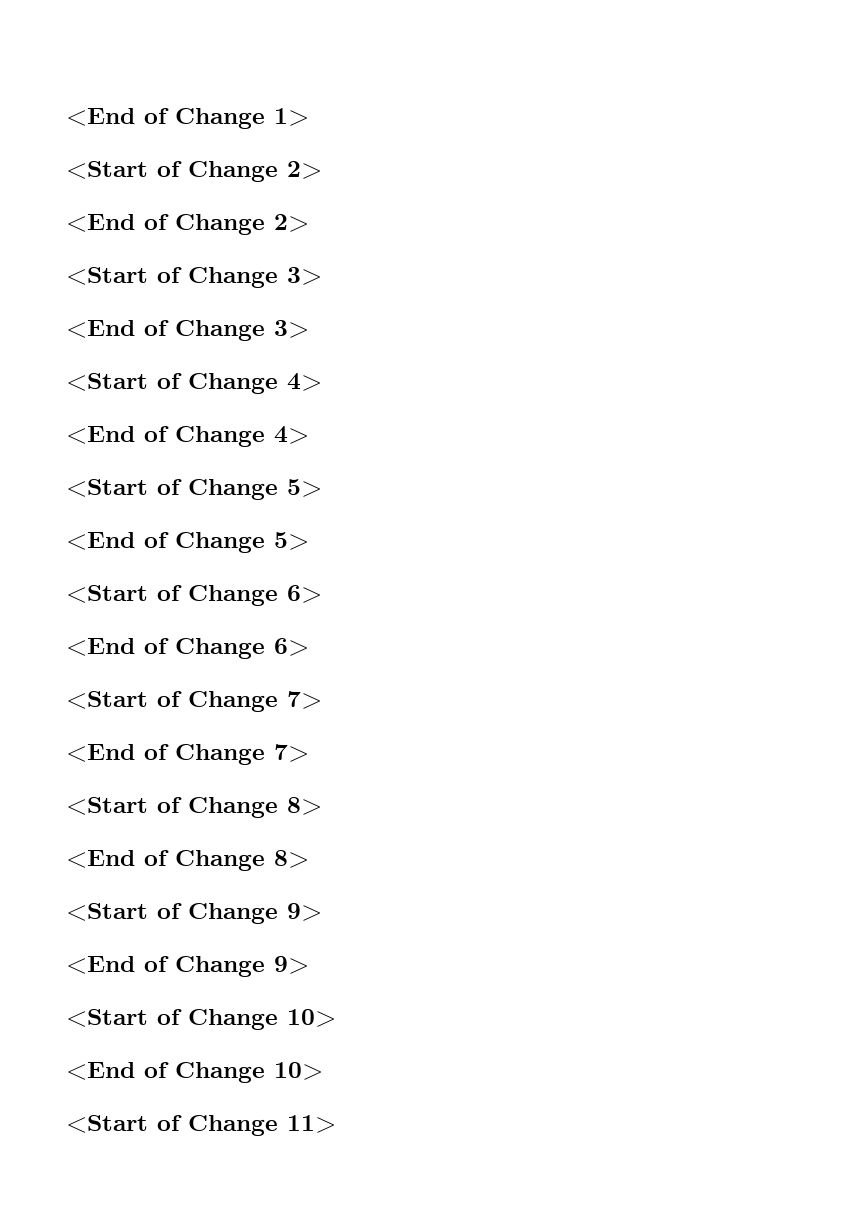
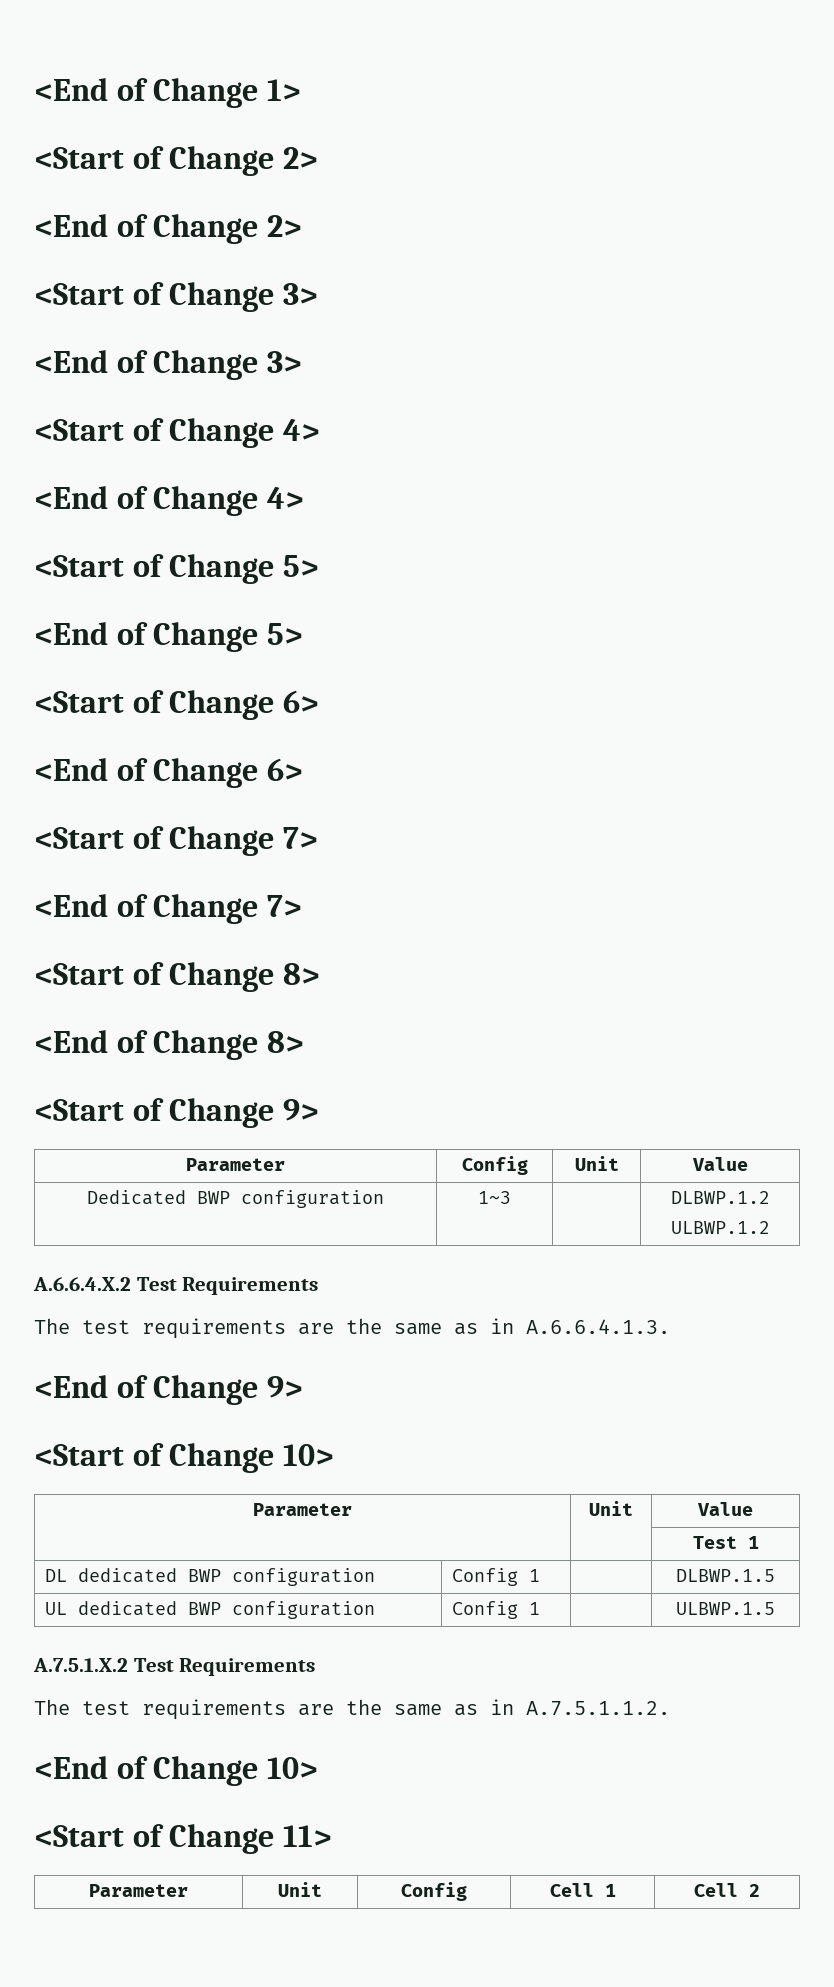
(322, 912) none -> [186,1158,285,1171] [461,1156,528,1175] [574,1156,619,1171] [691,1157,748,1171] [86,1190,384,1208] [478,1191,511,1204] [670,1191,770,1204] [670,1221,770,1234] [33,1277,319,1295] [34,1318,670,1339] // Parameter | Config | Unit | Value // Dedicated BWP configuration | 1~3 | | DLBWP.1.2 // ULBWP.1.2 // A.6.6.4.X.2 Test Requirements // The test requirements are the same as in A.6.6.4.1.3.
(336, 1018) none -> [253,1503,352,1516] [589,1501,633,1516] [697,1502,753,1516] [692,1536,759,1549] [45,1568,376,1586] [452,1568,541,1586] [676,1569,775,1582] [45,1601,376,1619] [452,1601,541,1619] [676,1602,775,1615] [33,1658,316,1676] [34,1699,670,1720] // Parameter | Unit | Value // | | Test 1 // DL dedicated BWP configuration | Config 1 | | DLBWP.1.5 // UL dedicated BWP configuration | Config 1 | | ULBWP.1.5 // A.7.5.1.X.2 Test Requirements // The test requirements are the same as in A.7.5.1.1.2.
(336, 1124) none -> [89,1884,188,1897] [278,1882,322,1897] [401,1882,467,1901] [549,1883,616,1897] [694,1883,760,1897] // Parameter | Unit | Config | Cell 1 | Cell 2

